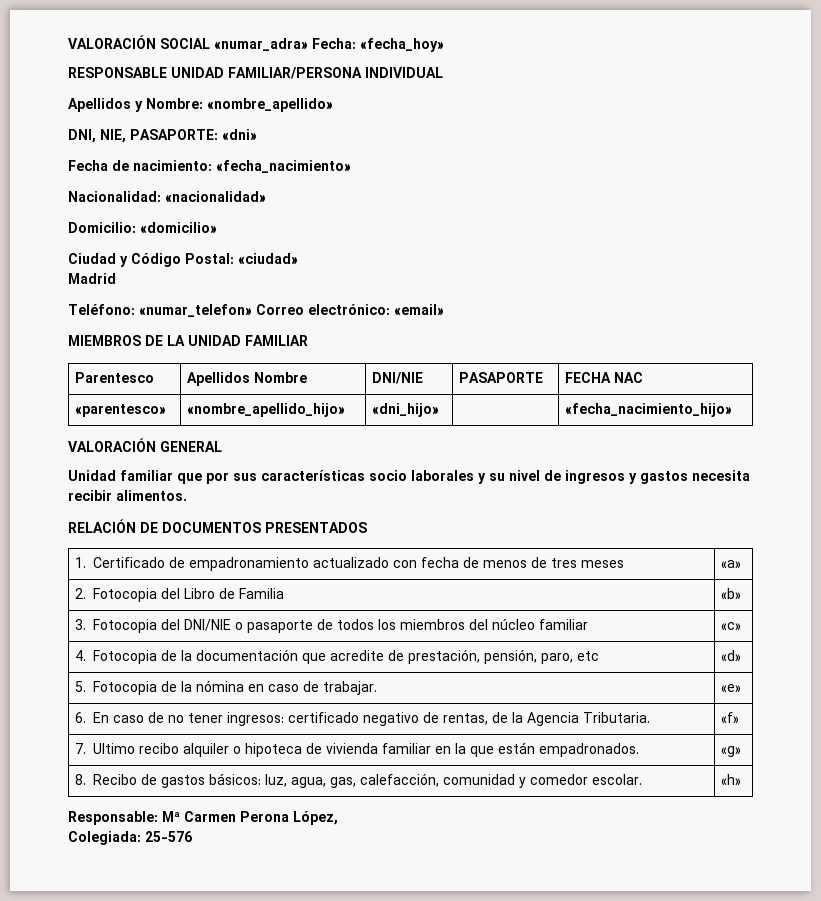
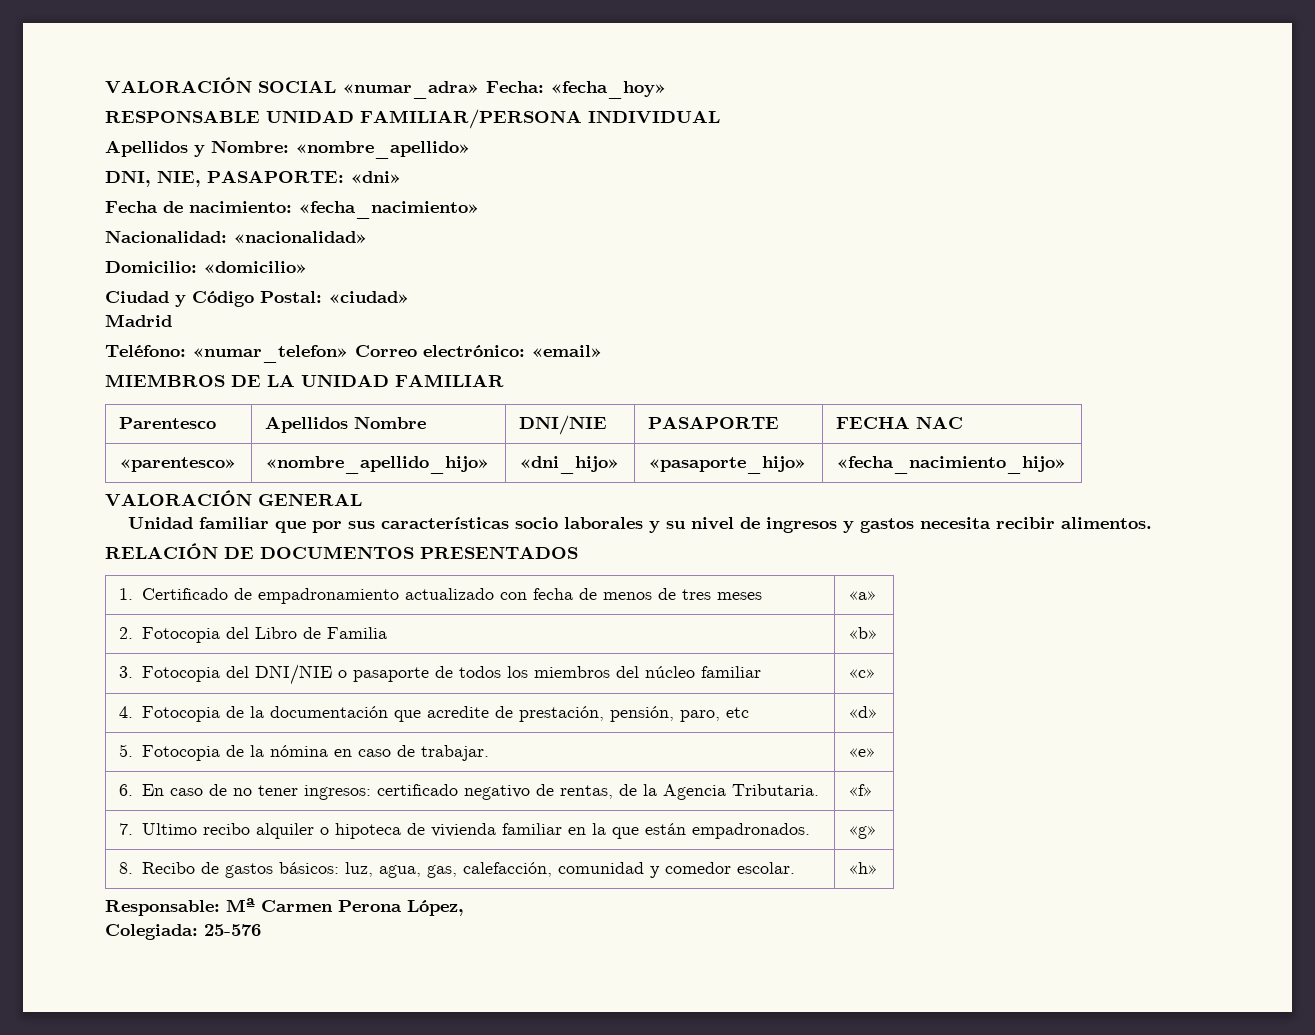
(440, 410) none -> [647,456,807,474] «pasaporte_hijo»

